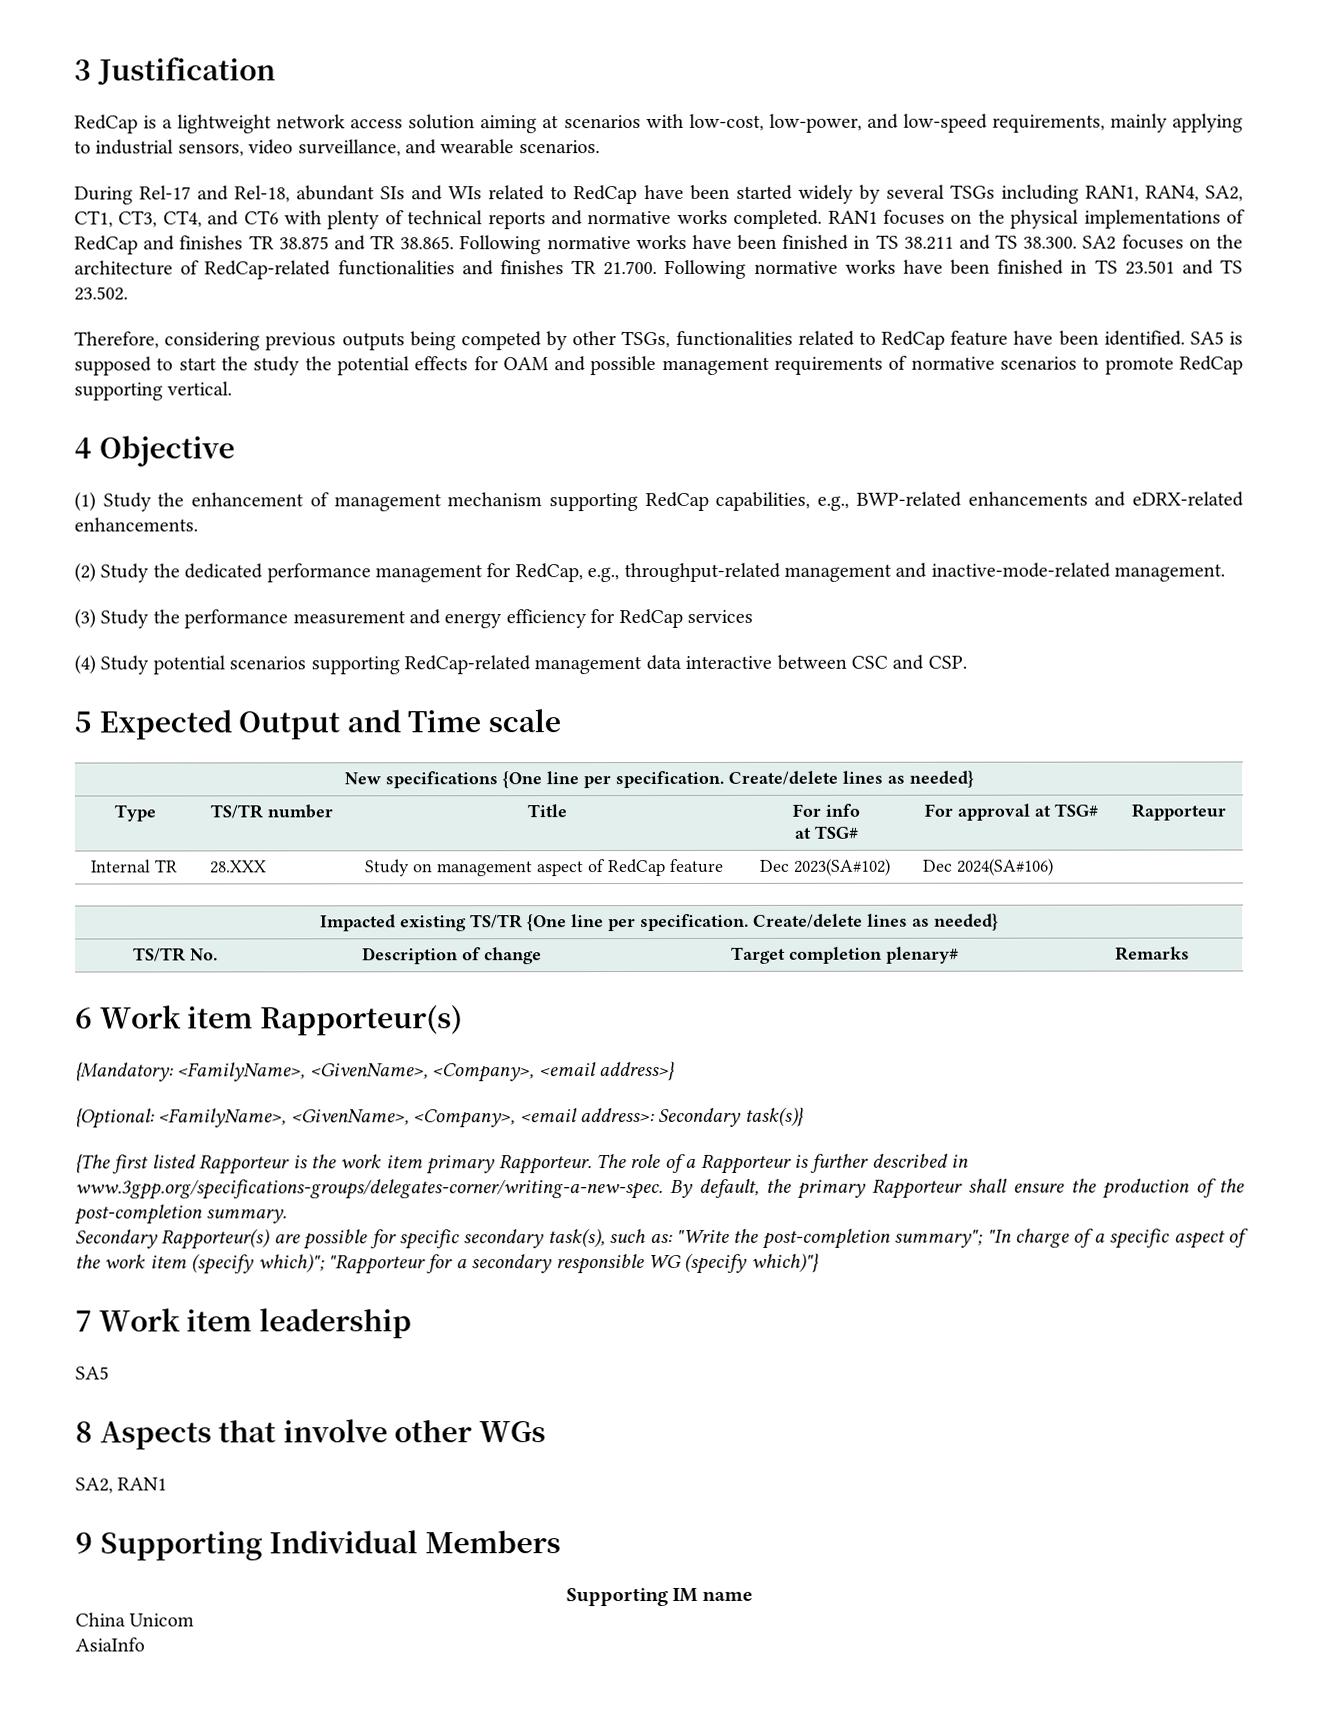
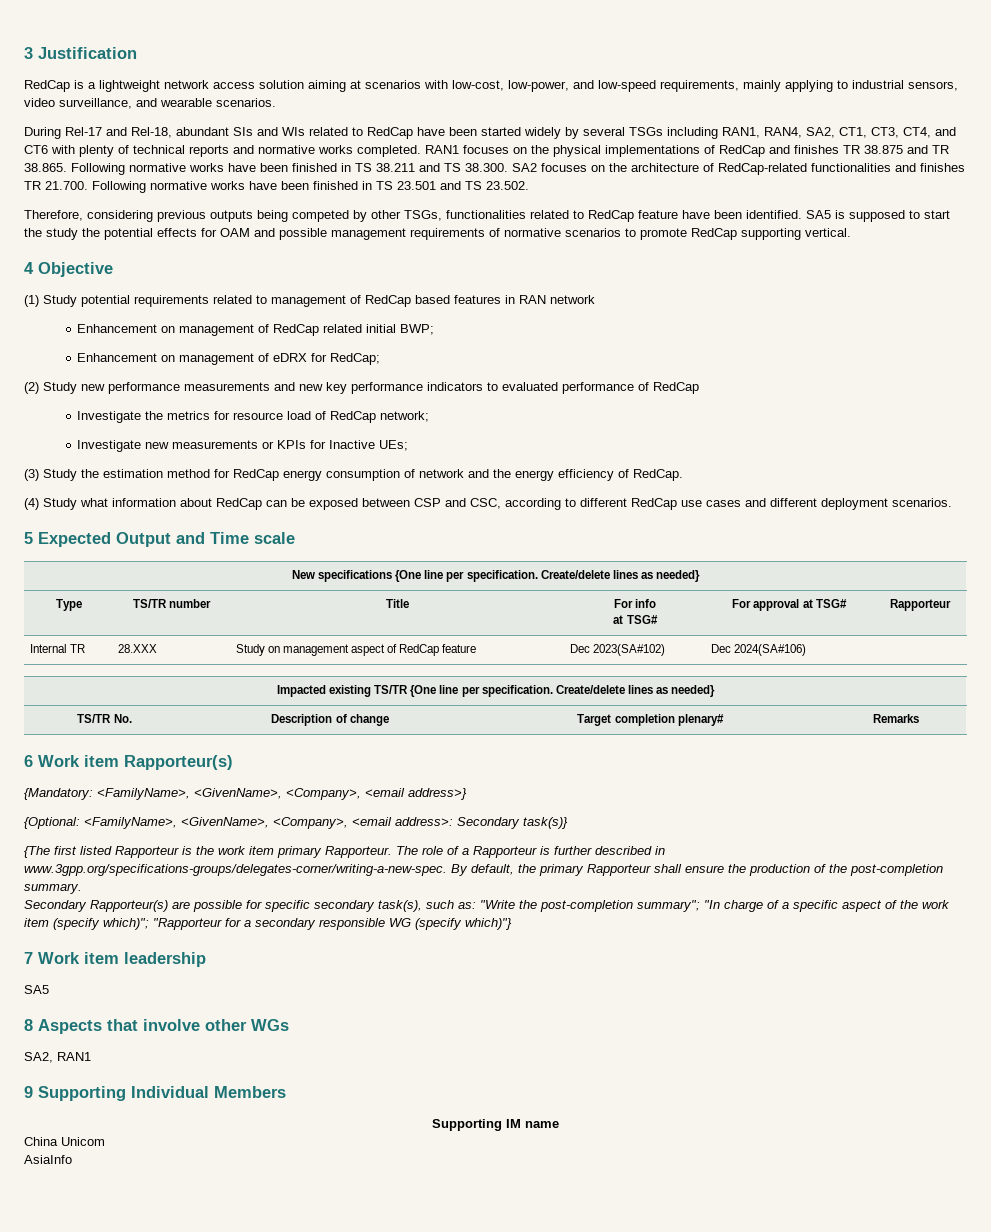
[157,491,1244,512] [74,517,198,532] [74,562,1226,583] [74,608,753,629] [74,654,967,675] the enhancement of management mechanism supporting RedCap capabilities, e.g., BWP-related enhancements and eDRX-related enhancements. // (2) Study the dedicated performance management for RedCap, e.g., throughput-related management and inactive-mode-related management. // (3) Study the performance measurement and energy efficiency for RedCap services // (4) Study potential scenarios supporting RedCap-related management data interactive between CSC and CSP. -> [81,295,595,307] [77,324,435,336] [77,353,381,365] [24,382,699,394] [77,411,430,423] [77,440,409,452] [24,469,683,481] [24,498,952,510] potential requirements related to management of RedCap based features in RAN network // Enhancement on management of RedCap related initial BWP; // Enhancement on management of eDRX for RedCap; // (2) Study new performance measurements and new key performance indicators to evaluated performance of RedCap // Investigate the metrics for resource load of RedCap network; // Investigate new measurements or KPIs for Inactive UEs; // (3) Study the estimation method for RedCap energy consumption of network and the energy efficiency of RedCap. // (4) Study what information about RedCap can be exposed between CSP and CSC, according to different RedCap use cases and different deployment scenarios.

